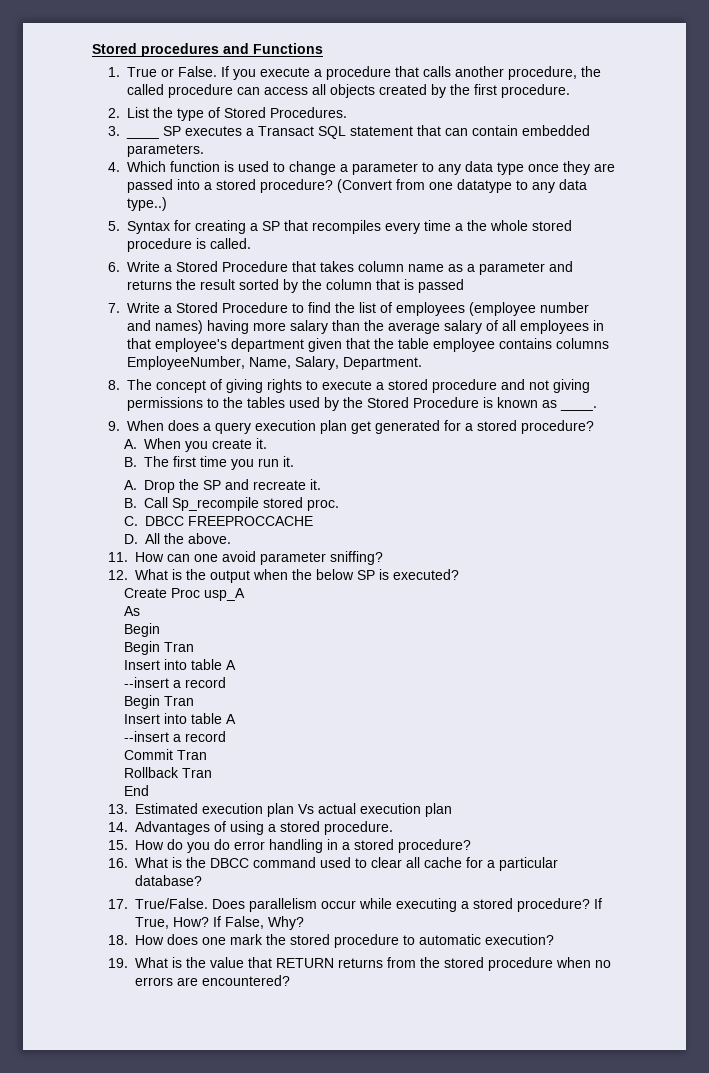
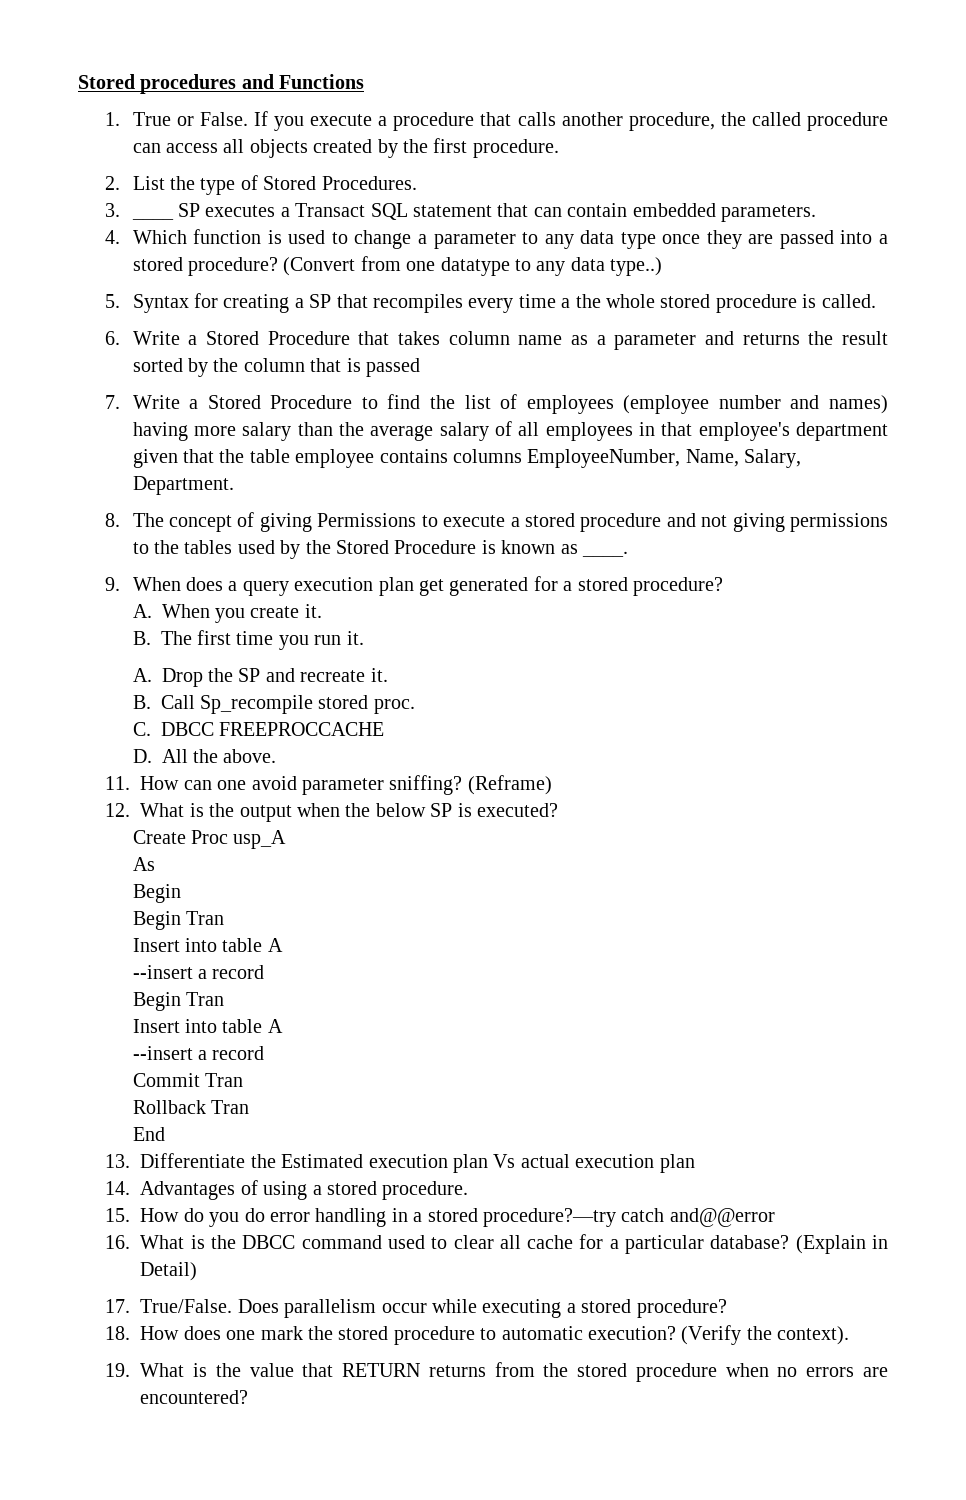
[267,379,303,393] rights -> [317,513,417,527] Permissions
(384, 558) none -> [467,775,552,795] (Reframe)
(129, 809) none -> [140,1153,276,1168] Differentiate the
[398,839,472,853] procedure? -> [482,1208,775,1227] procedure?—try catch and@@error
(203, 880) none -> [795,1235,888,1254] [140,1262,198,1281] (Explain in Detail)
[594,898,603,909] [135,916,305,930] If True, How? If False, Why? -> (727, 1308) none
(555, 939) none -> [681,1325,850,1345] (Verify the context).

